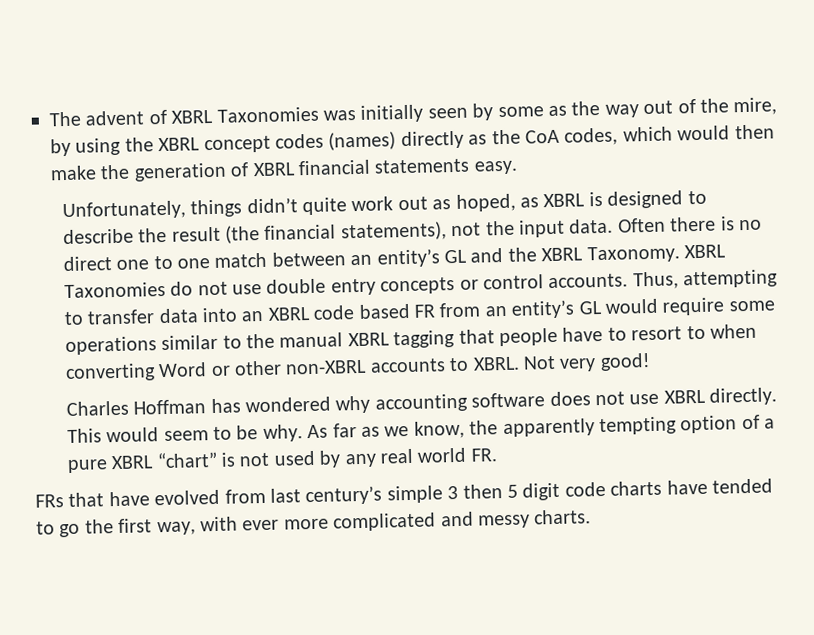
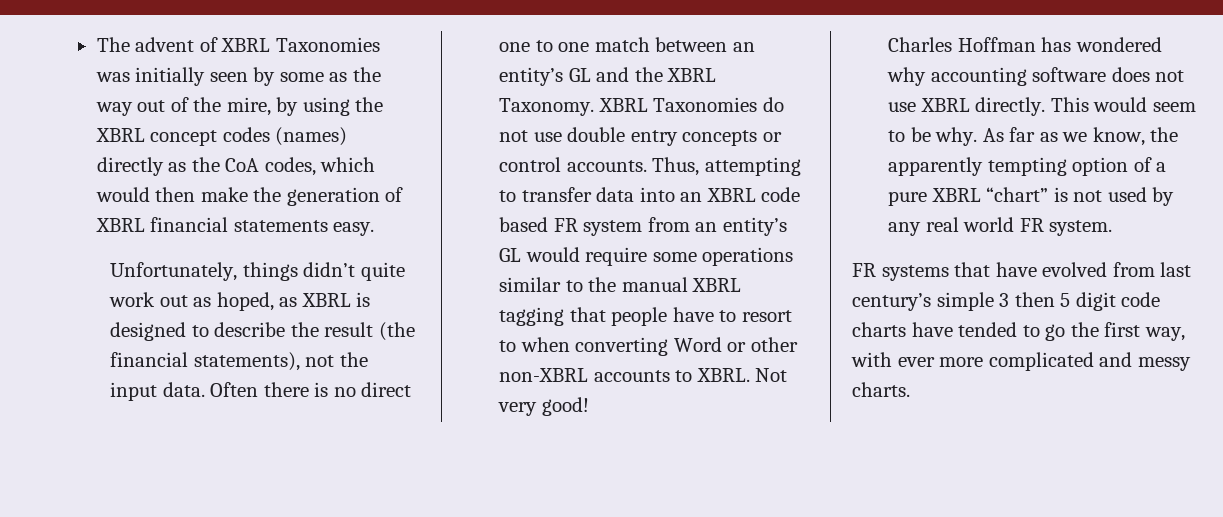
(437, 311) none -> [583,220,643,236] system
[470,448,497,462] [35,494,64,508] FR. // FRs -> [1019,218,1113,236] [852,263,949,281] FR system. // FR systems

